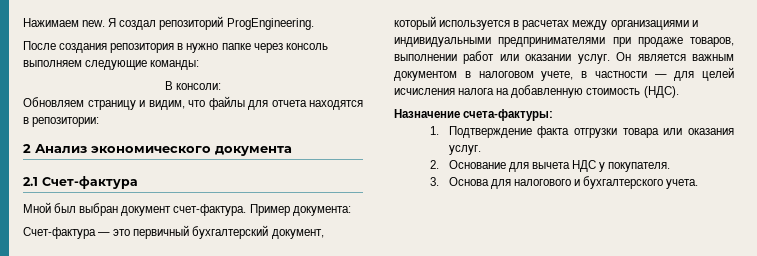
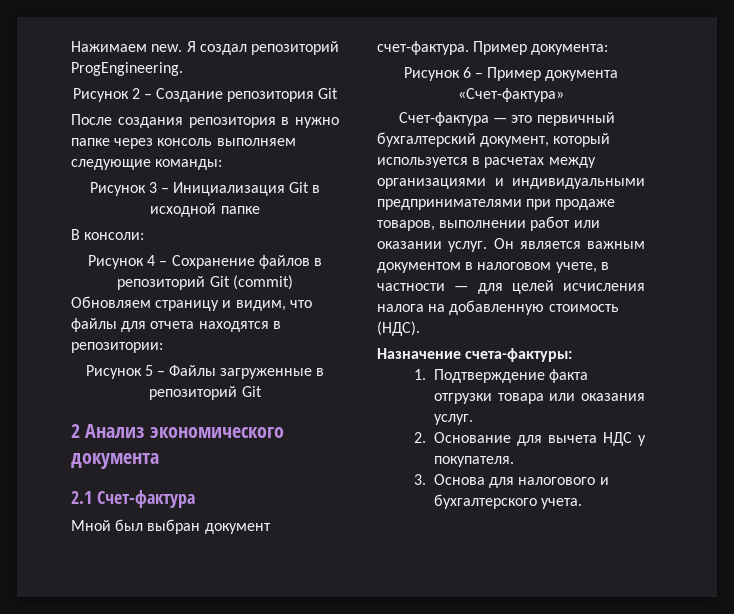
(314, 24) none -> [72,88,339,102] // Рисунок 2 – Создание репозитория Git
[164,81,222,90] В консоли: -> [89,182,321,196] [150,203,260,217] [71,229,145,240] [88,255,322,269] [117,275,293,290] Рисунок 3 – Инициализация Git в исходной папке // В консоли: // Рисунок 4 – Сохранение файлов в репозиторий Git (commit)
(100, 122) none -> [85,365,325,379] [149,386,262,400] // Рисунок 5 – Файлы загруженные в репозиторий Git
(351, 211) none -> [403,67,619,81] [458,88,564,102] // Рисунок 6 – Пример документа «Счет-фактура»

